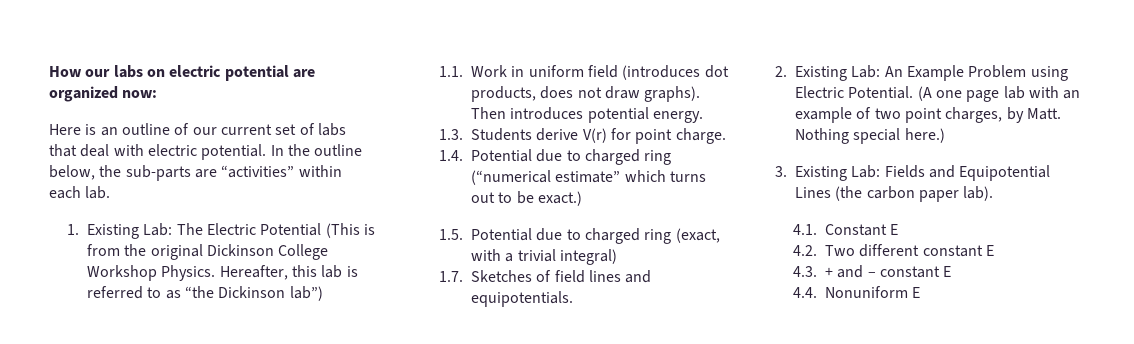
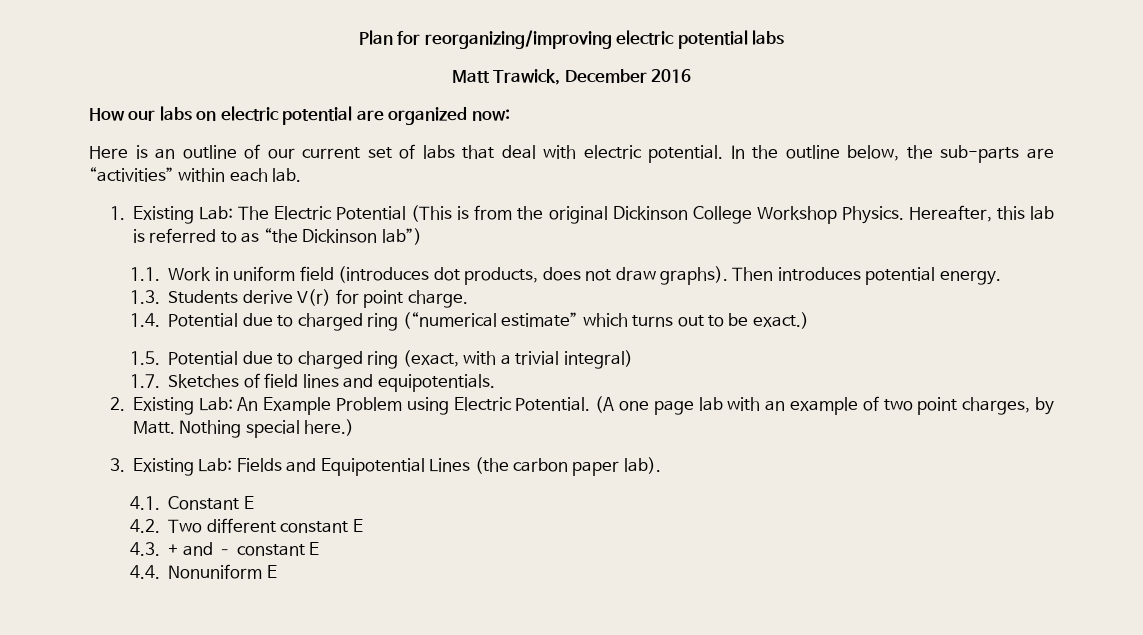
(49, 71) none -> [358,30,785,49] [451,69,692,85] Plan for reorganizing/improving electric potential labs // Matt Trawick, December 2016 //

